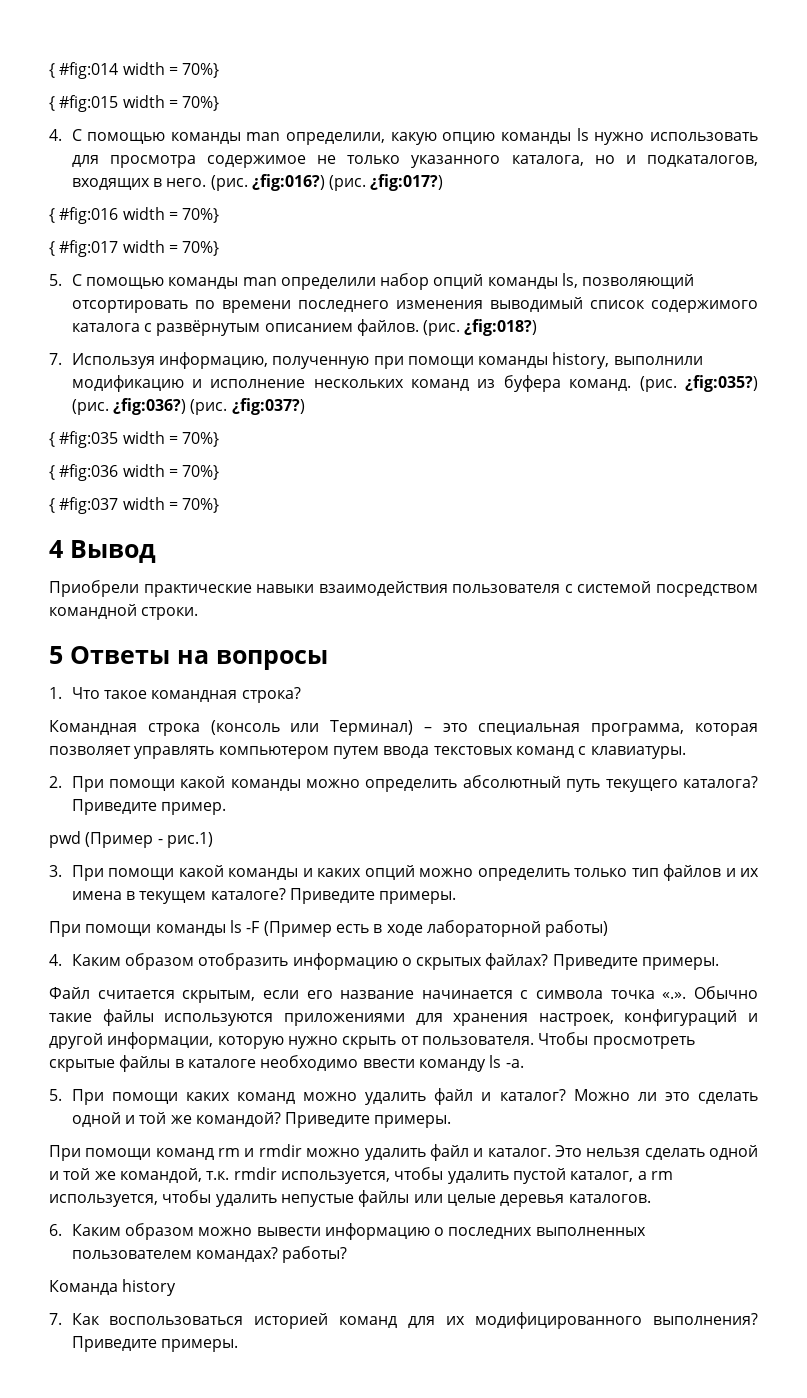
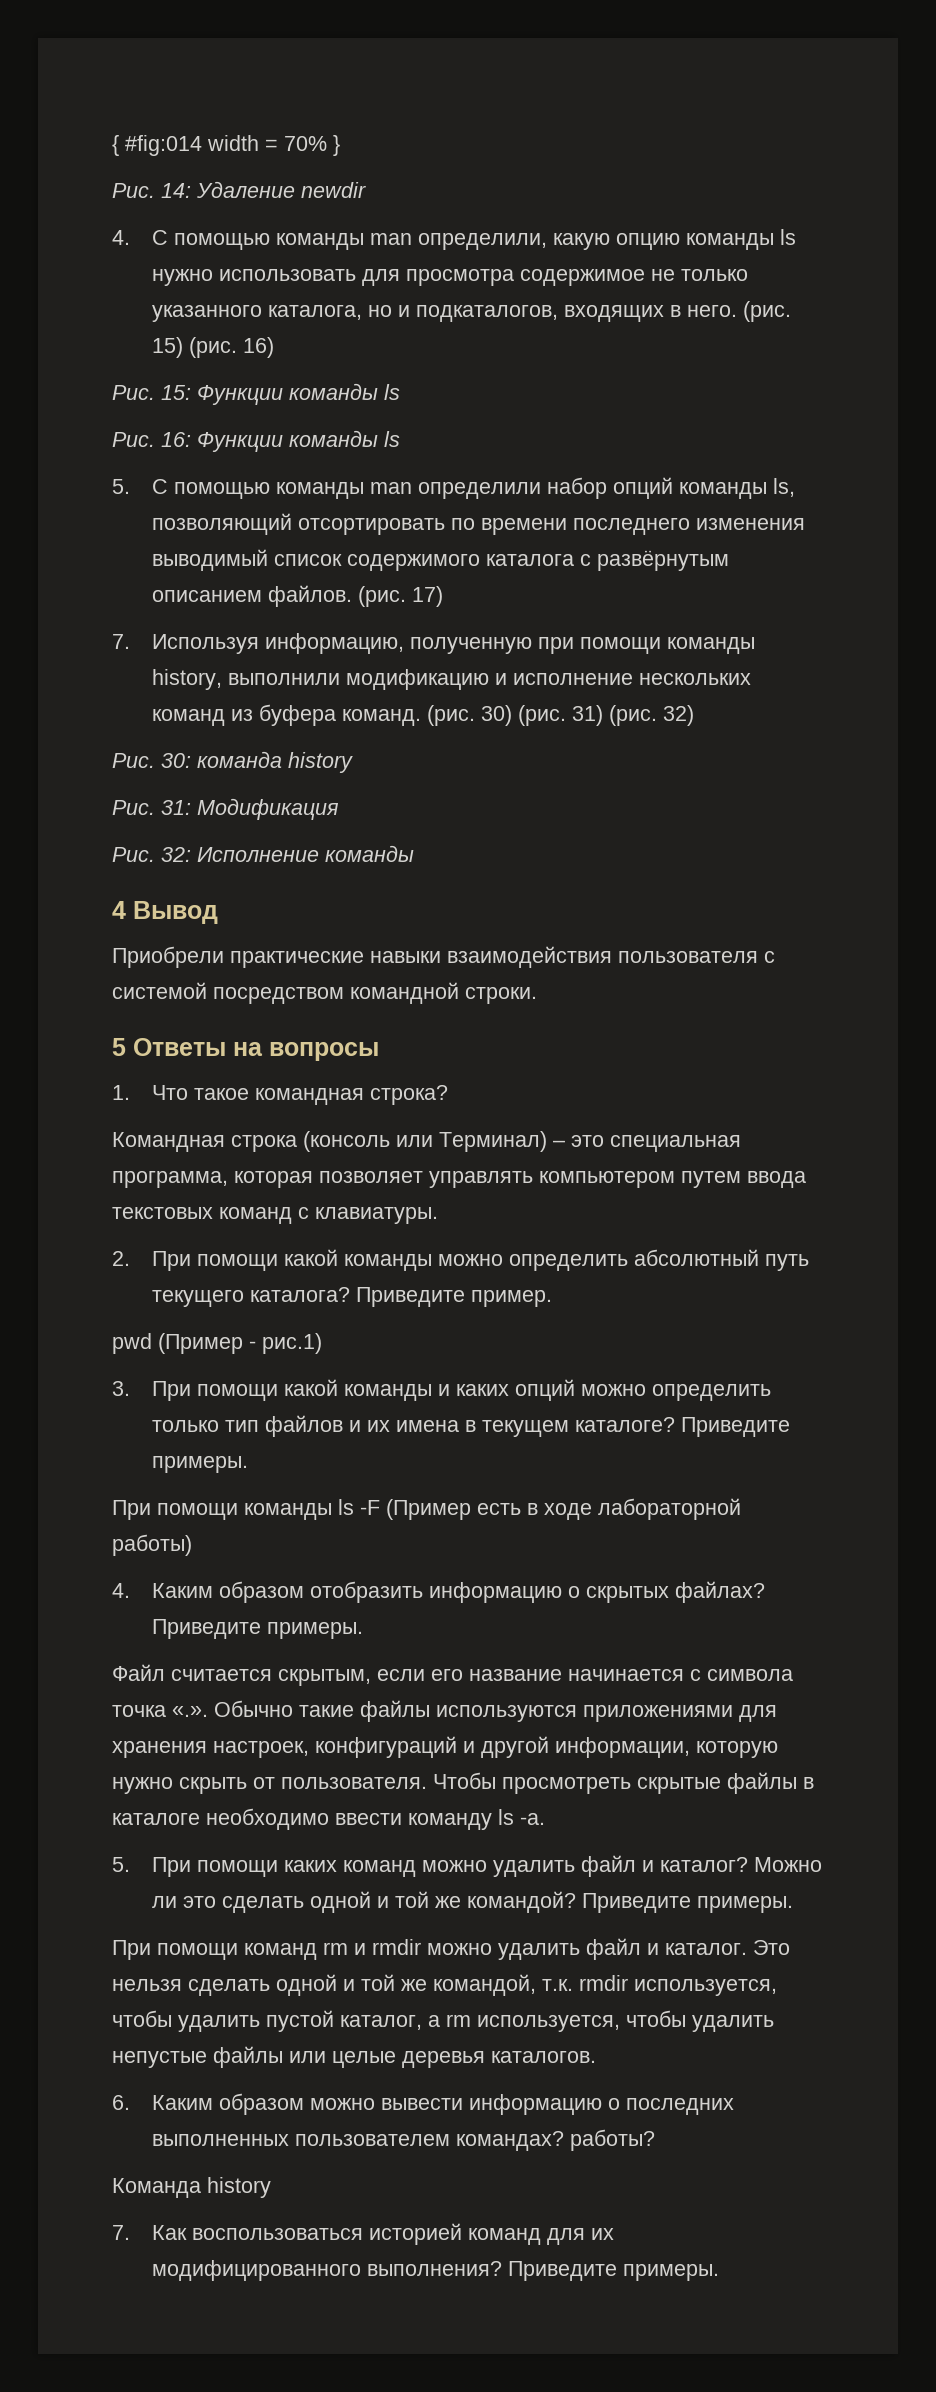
[182,63,220,78] [49,95,220,112] 70%} // { #fig:015 width = 70%} -> [284,135,340,156] [112,181,366,198] 70% } // Рис. 14: Удаление newdir
[251,174,444,191] [49,207,220,224] [49,240,220,257] ¿fig:016?) (рис. ¿fig:017?) // { #fig:016 width = 70%} // { #fig:017 width = 70%} -> [152,337,275,358] [112,383,400,405] [112,430,400,452] 15) (рис. 16) // Рис. 15: Функции команды ls // Рис. 16: Функции команды ls
[464,319,538,336] ¿fig:018?) -> [412,586,444,607] 17)
[685,375,759,392] [71,398,305,415] [49,431,220,448] [49,464,220,481] [49,497,220,514] ¿fig:035?) (рис. ¿fig:036?) (рис. ¿fig:037?) // { #fig:035 width = 70%} // { #fig:036 width = 70%} // { #fig:037 width = 70%} -> [481,705,695,726] [112,751,353,773] [112,798,339,820] [112,845,414,862] 30) (рис. 31) (рис. 32) // Рис. 30: команда history // Рис. 31: Модификация // Рис. 32: Исполнение команды

